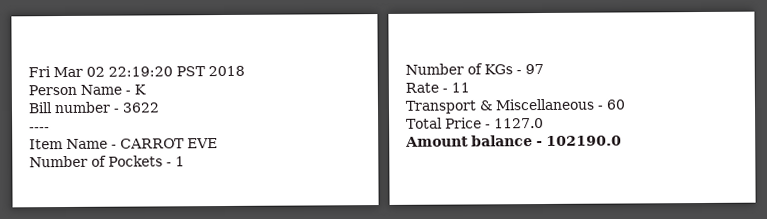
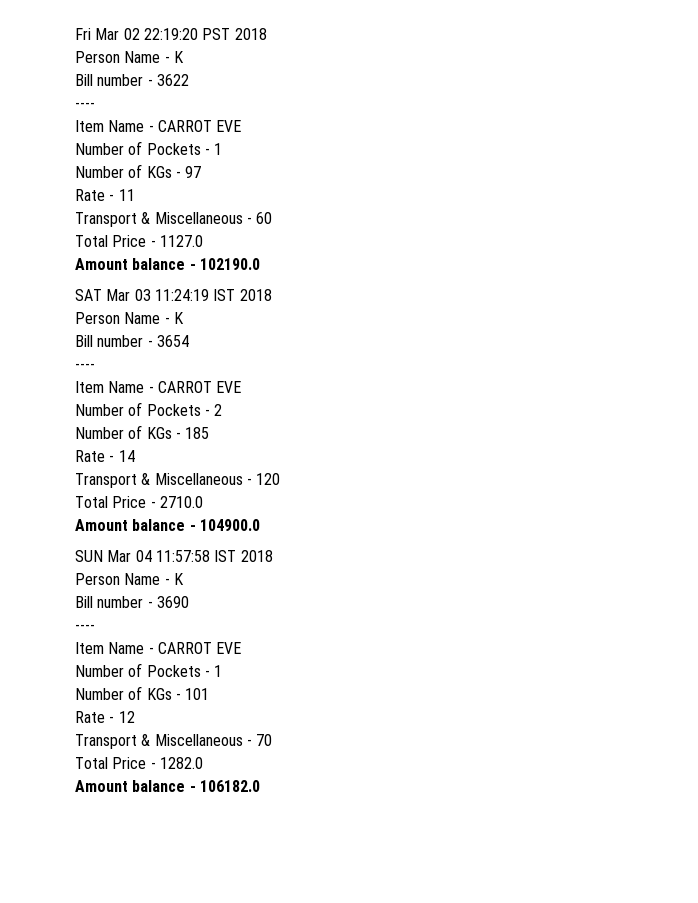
(622, 140) none -> [75,289,272,301] [75,312,184,324] [75,335,189,347] [75,363,95,370] [75,381,242,393] [75,402,223,416] [75,425,210,439] [75,450,135,462] [75,473,281,488] [75,496,203,508] [75,519,260,531] [75,550,273,562] [75,573,184,585] [75,596,189,608] [75,624,95,631] [75,642,242,654] [75,663,223,677] [75,686,210,700] [75,711,135,723] [75,734,273,749] [75,757,203,769] [75,780,260,792] // SAT Mar 03 11:24:19 IST 2018 // Person Name - K // Bill number - 3654 // ---- // Item Name - CARROT EVE // Number of Pockets - 2 // Number of KGs - 185 // Rate - 14 // Transport & Miscellaneous - 120 // Total Price - 2710.0 // Amount balance - 104900.0 // SUN Mar 04 11:57:58 IST 2018 // Person Name - K // Bill number - 3690 // ---- // Item Name - CARROT EVE // Number of Pockets - 1 // Number of KGs - 101 // Rate - 12 // Transport & Miscellaneous - 70 // Total Price - 1282.0 // Amount balance - 106182.0

